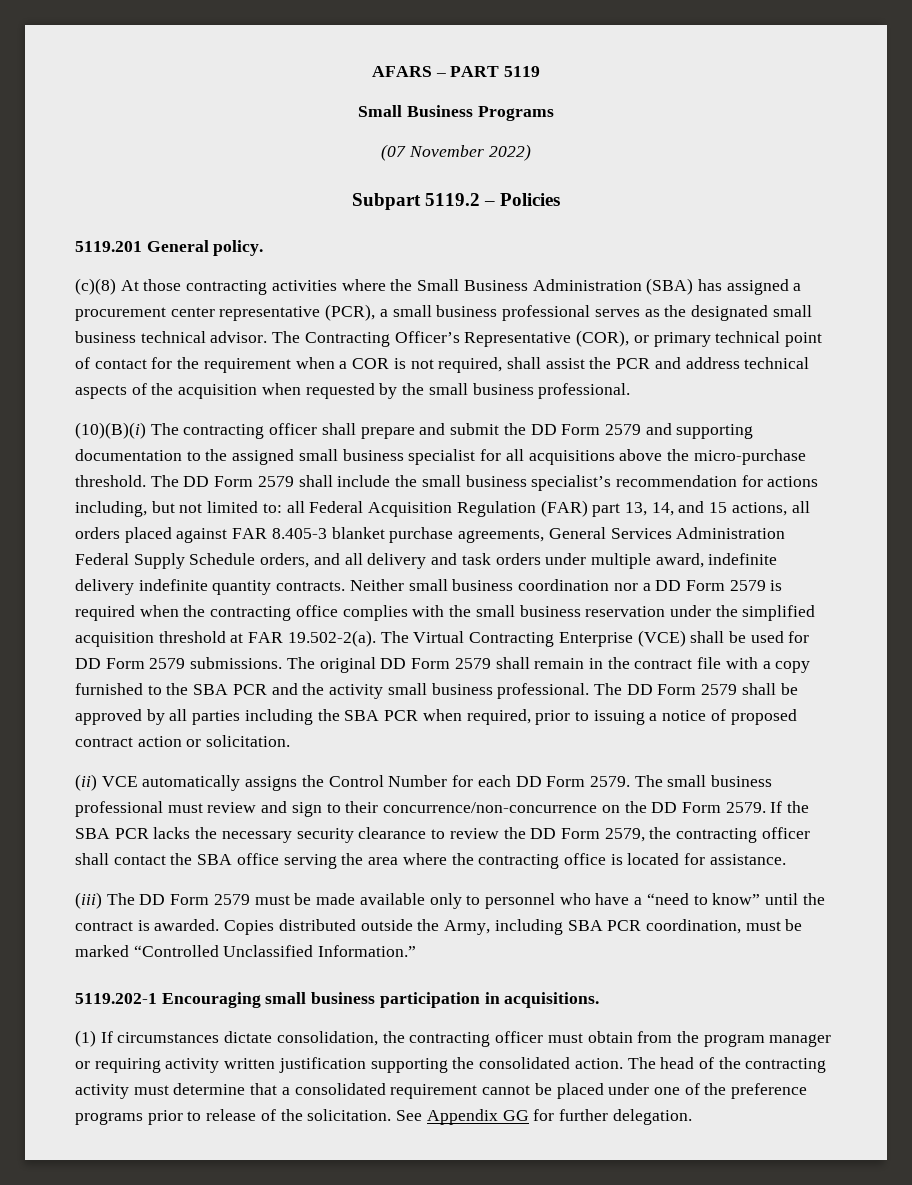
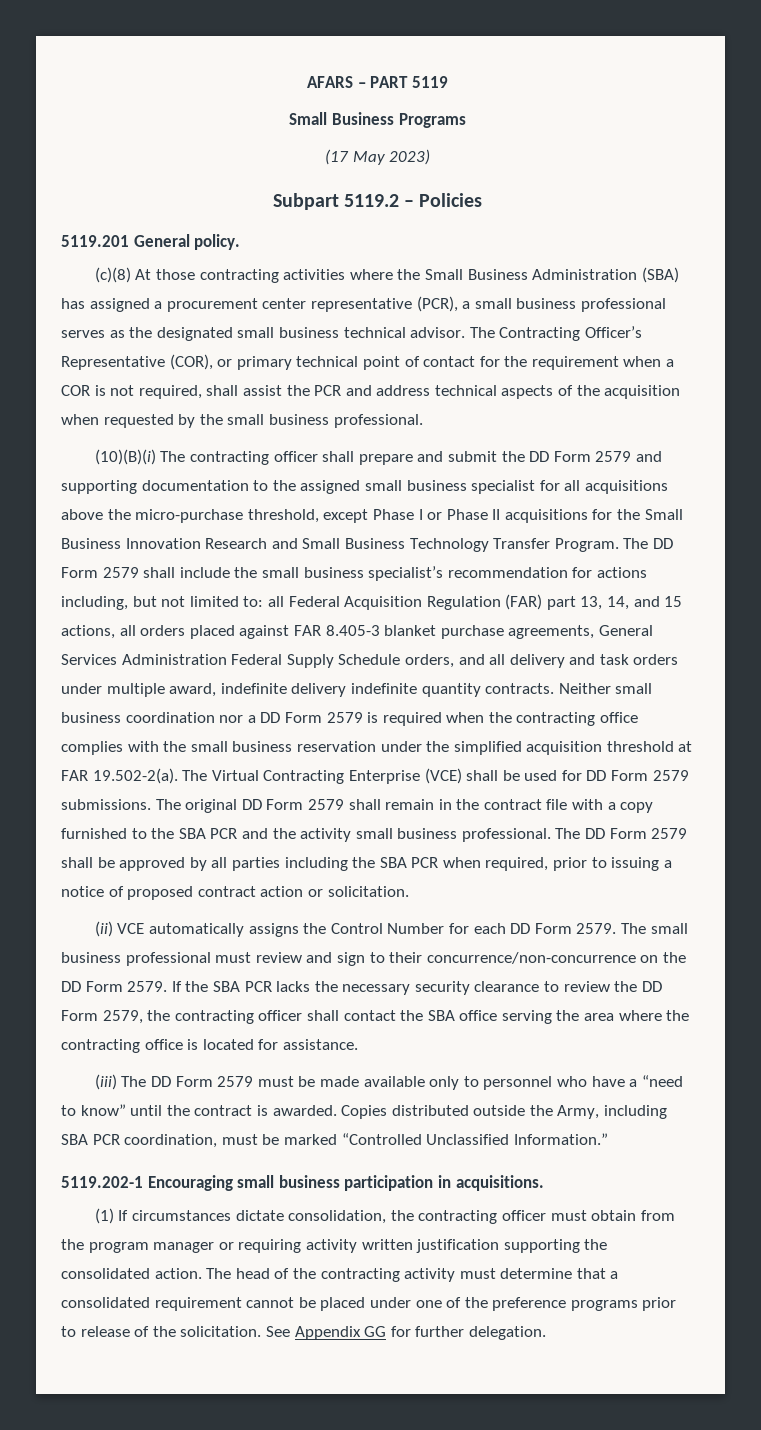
[381,144,531,161] (07 November 2022) -> [324,149,431,165] (17 May 2023)
[75,475,146,487] threshold. -> [247,509,683,523] [61,538,619,552] threshold, except Phase I or Phase II acquisitions for the Small Business Innovation Research and Small Business Technology Transfer Program.

